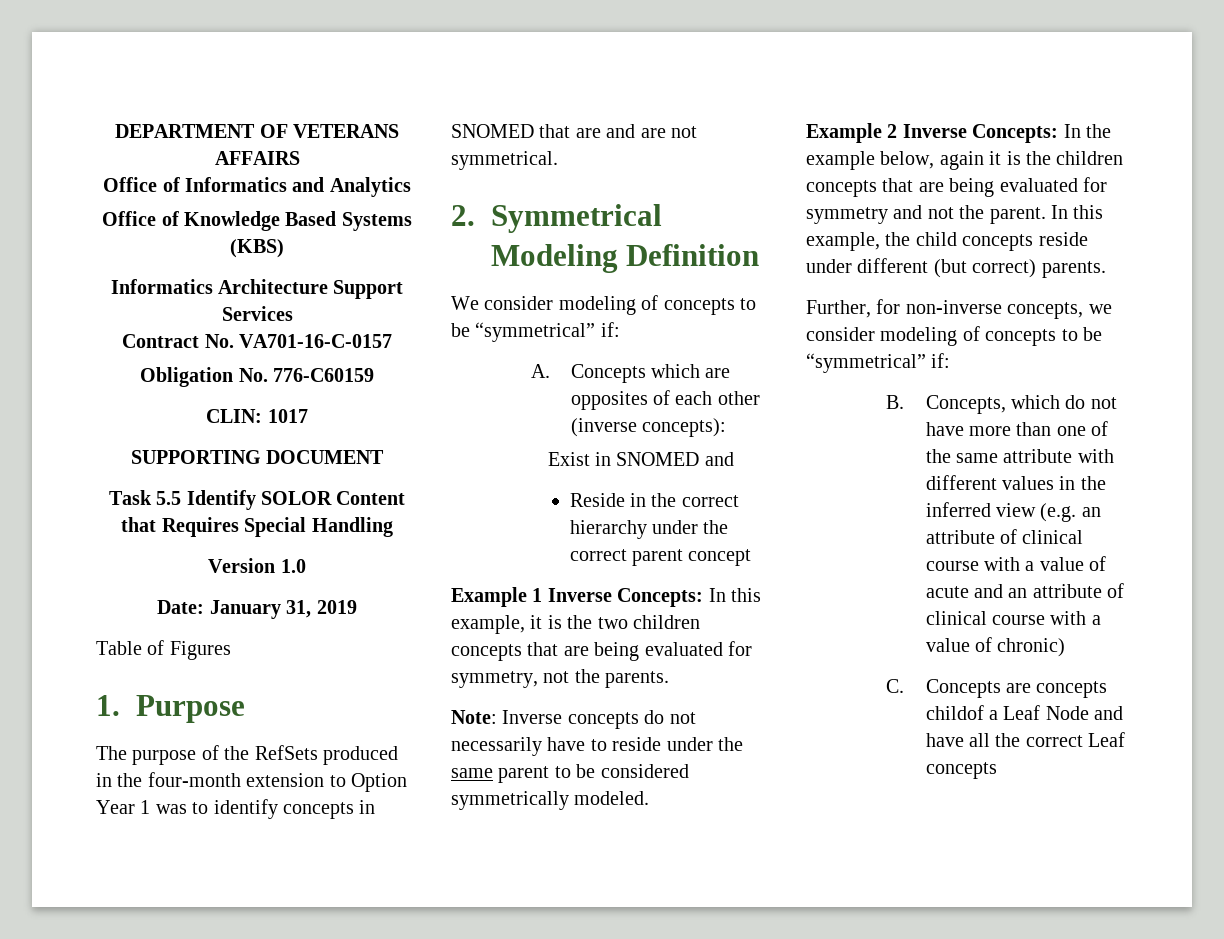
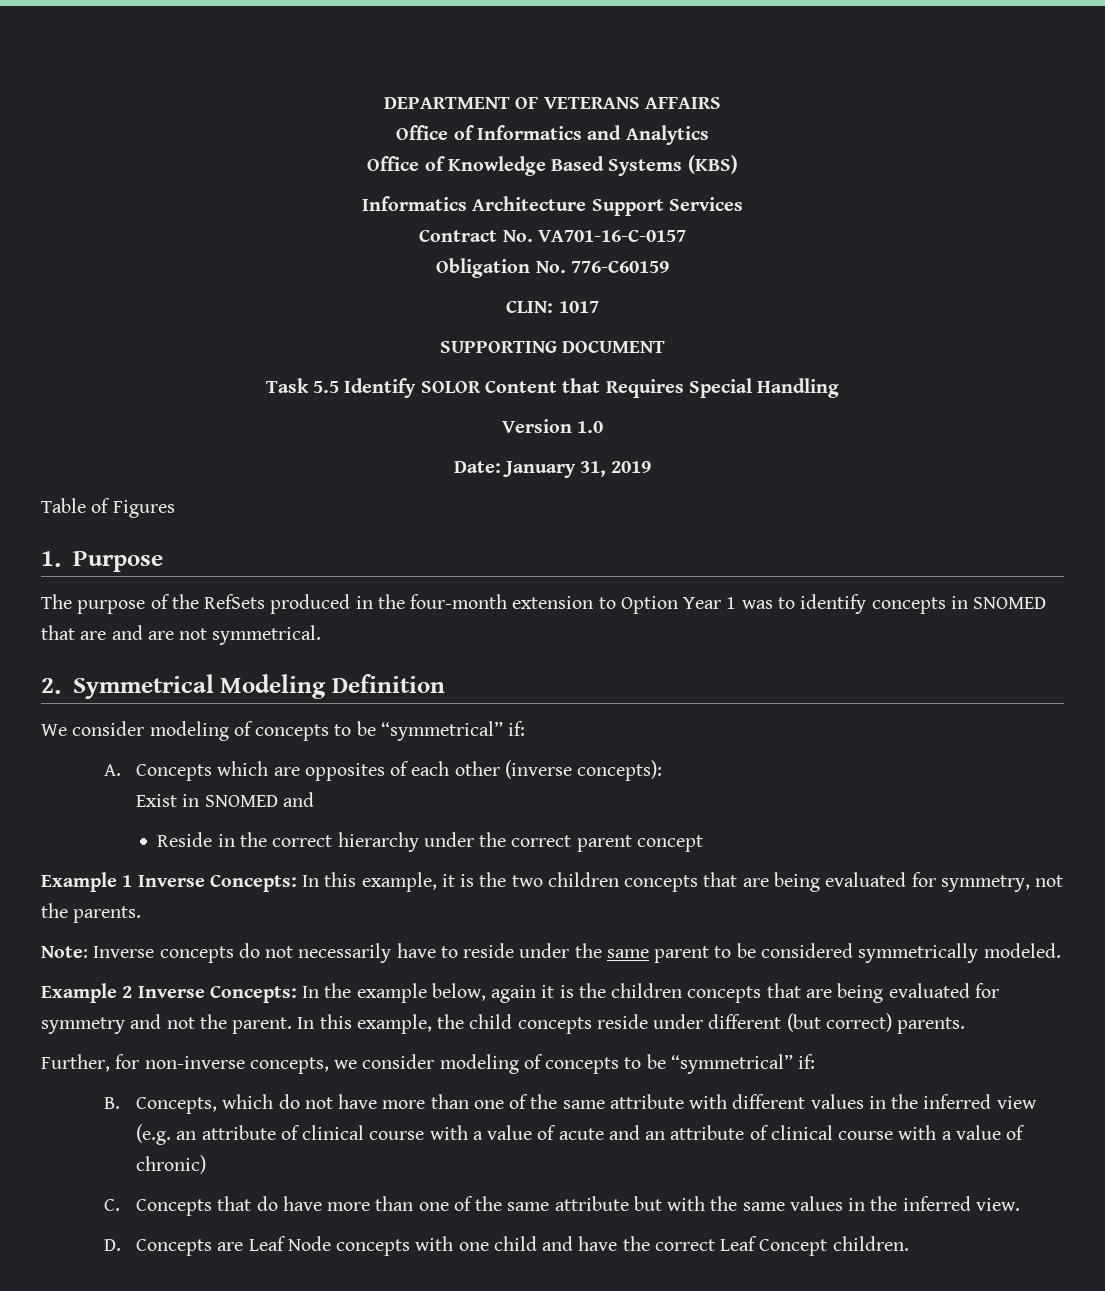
[1006,681,1108,698] [925,705,1089,720] are concepts childof a Leaf Node -> [217,1196,1021,1211] [104,1236,537,1256] that do have more than one of the same attribute but with the same values in the inferred view. // D. Concepts are Leaf Node concepts with one child
[969,733,991,747] all -> (618, 1243) none
[925,762,997,779] concepts -> [759,1236,909,1256] Concept children.

